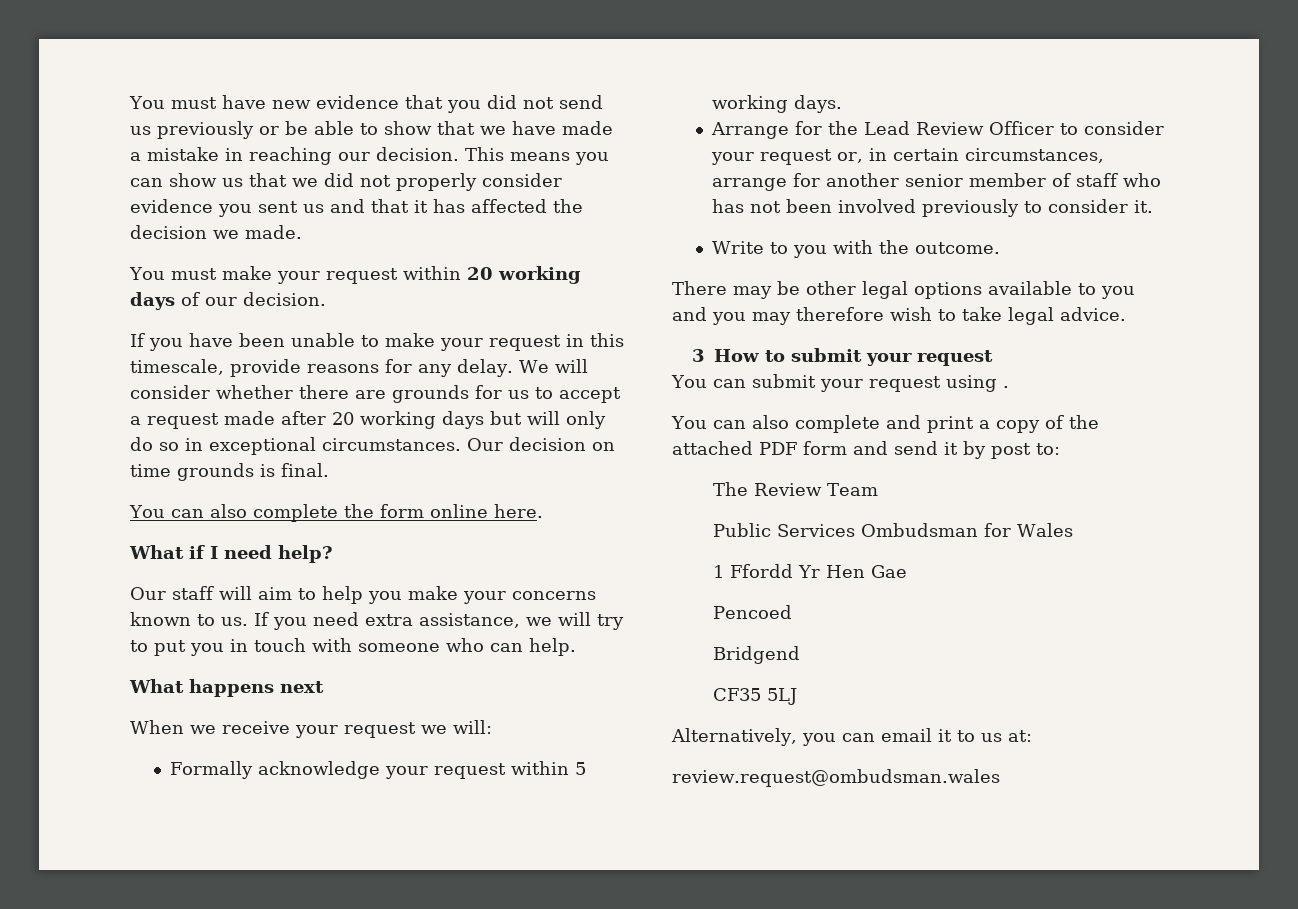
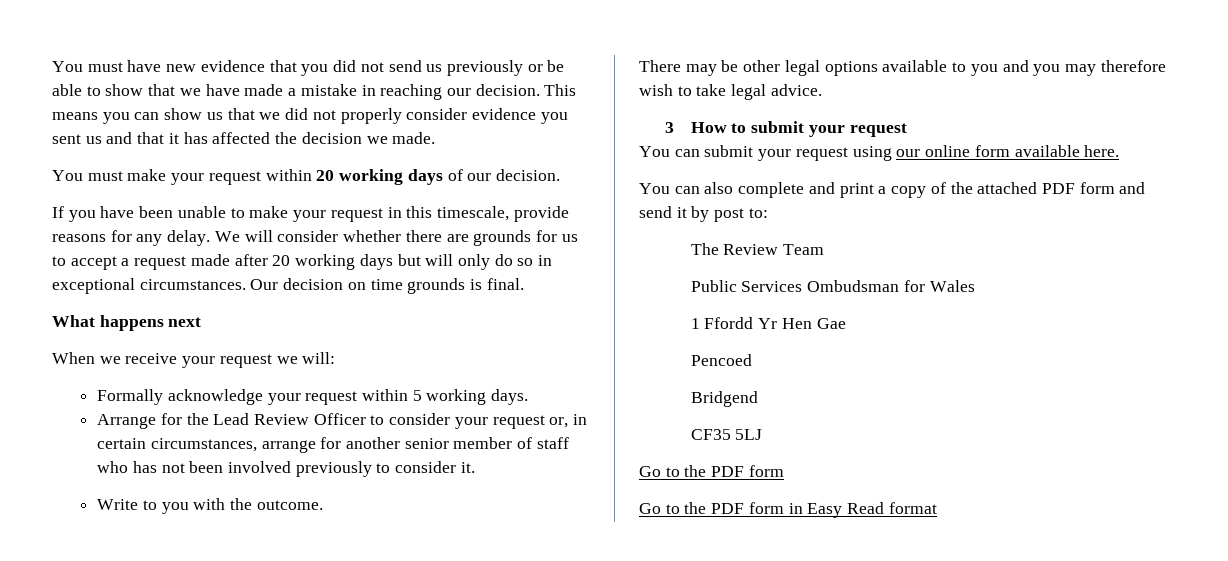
[129,504,543,522] [129,545,333,563] [130,586,596,604] [130,612,624,630] [130,638,576,656] // You can also complete the form online here. // What if I need help? // Our staff will aim to help you make your concerns known to us. If you need extra assistance, we will try to put you in touch with someone who can help. -> (524, 284) none
[1002,386,1009,388] . -> [896,145,1120,157] our online form available here.
[671,728,1032,746] [672,769,1000,787] Alternatively, you can email it to us at: // review.request@ombudsman.wales -> [639,465,784,477] [639,502,937,518] Go to the PDF form // Go to the PDF form in Easy Read format

